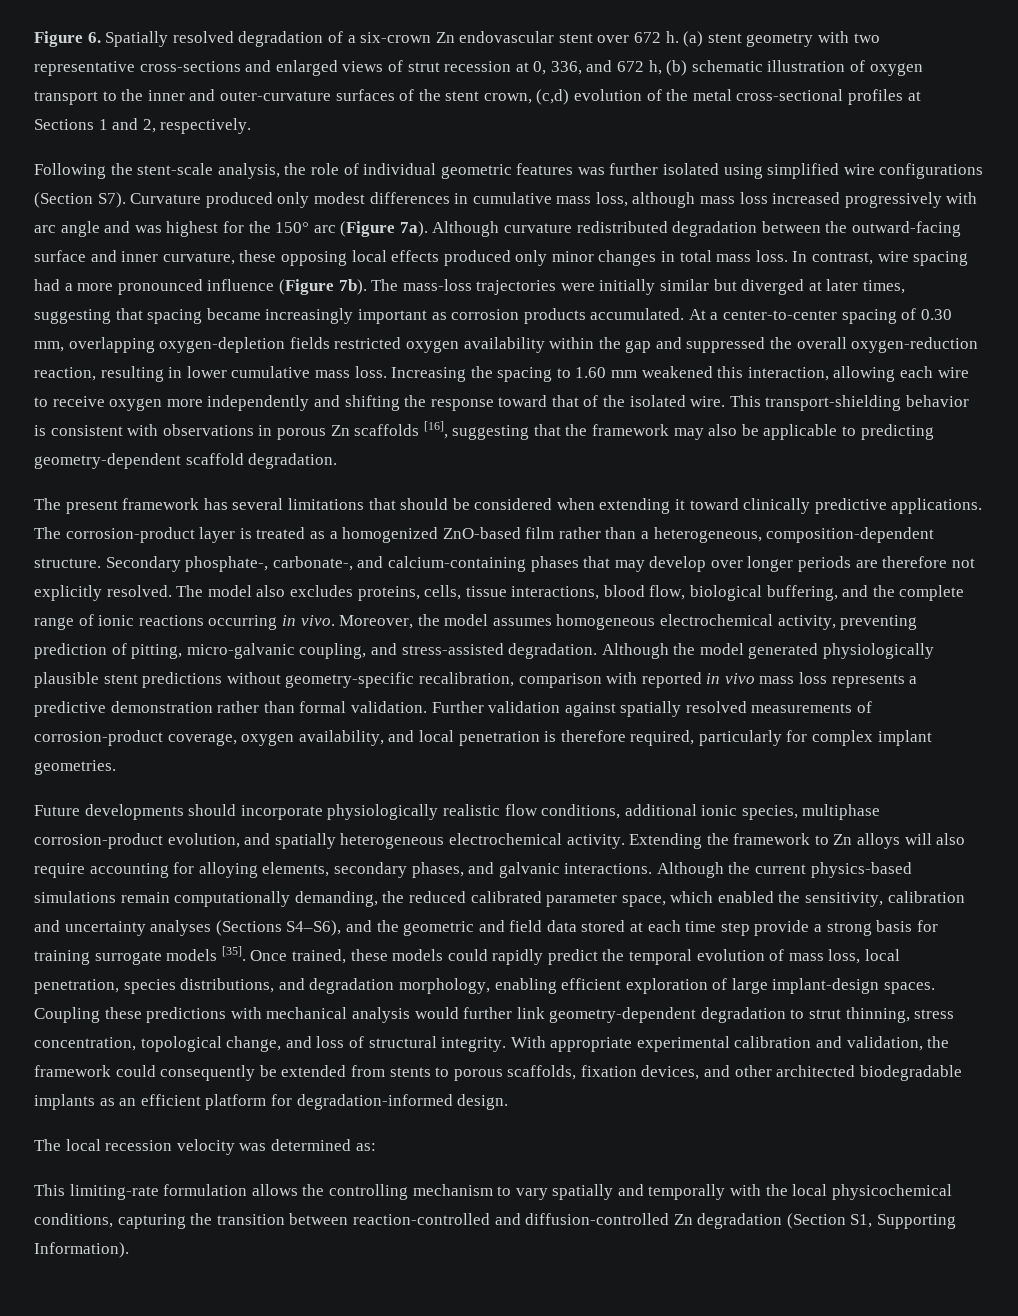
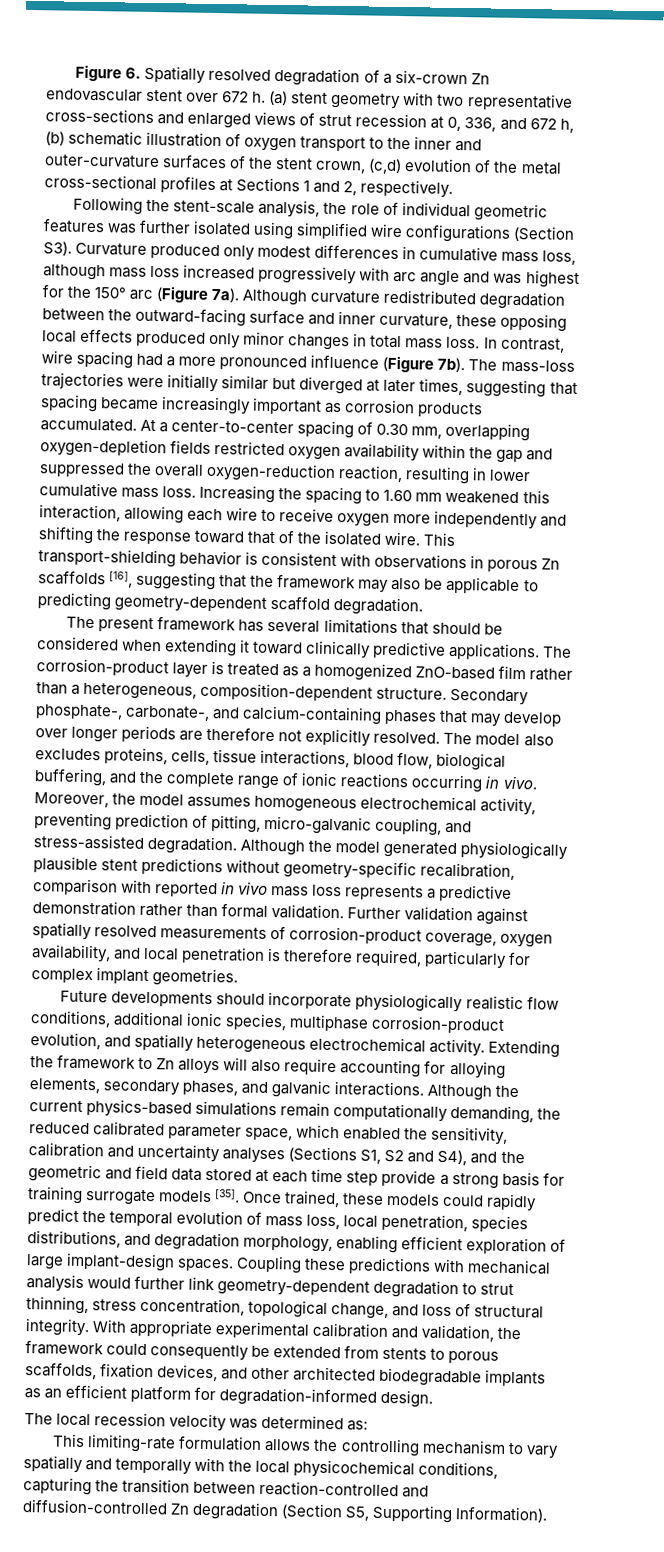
[97,192,126,208] S7). -> [43,241,72,256] S3).
[286,920,342,936] S4–S6), -> [360,1149,468,1166] S1, S2 and S4),
[850,1214,873,1228] S1, -> [345,1506,371,1521] S5,

